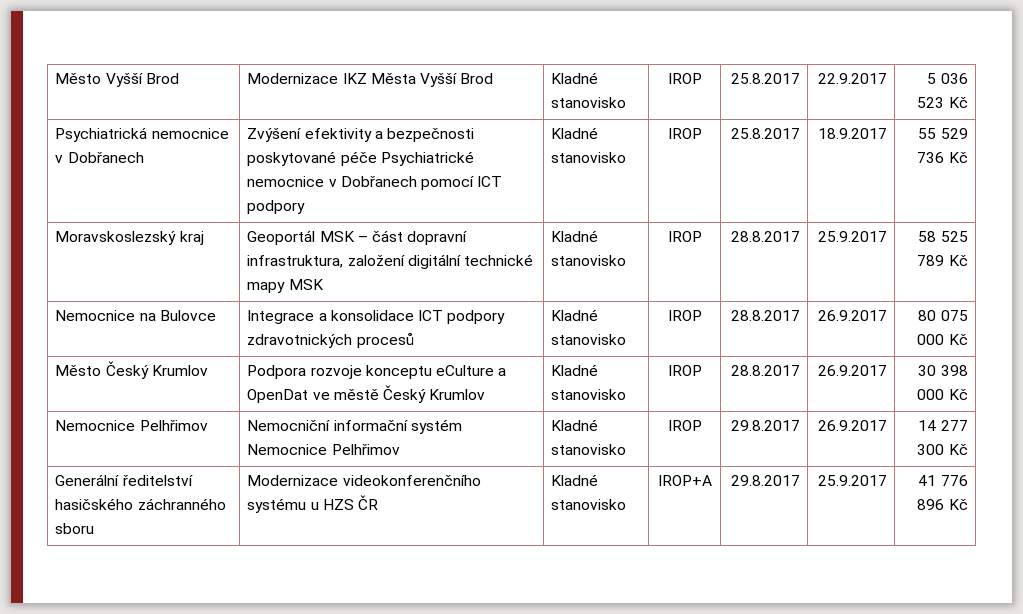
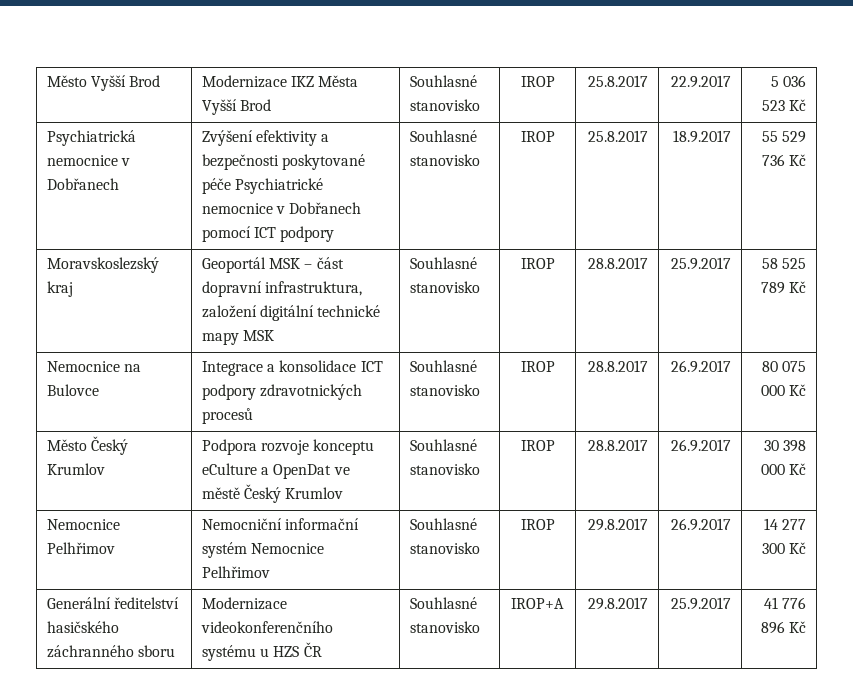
[551,72,599,84] Kladné -> [409,75,477,87] Souhlasné
[551,127,599,139] Kladné -> [409,130,477,142] Souhlasné
[551,230,599,242] Kladné -> [409,257,477,269] Souhlasné
[551,309,599,321] Kladné -> [409,360,477,372] Souhlasné
[551,364,599,376] Kladné -> [409,439,477,451] Souhlasné
[551,419,599,431] Kladné -> [409,518,477,530] Souhlasné
[551,474,599,486] Kladné -> [409,597,477,609] Souhlasné

